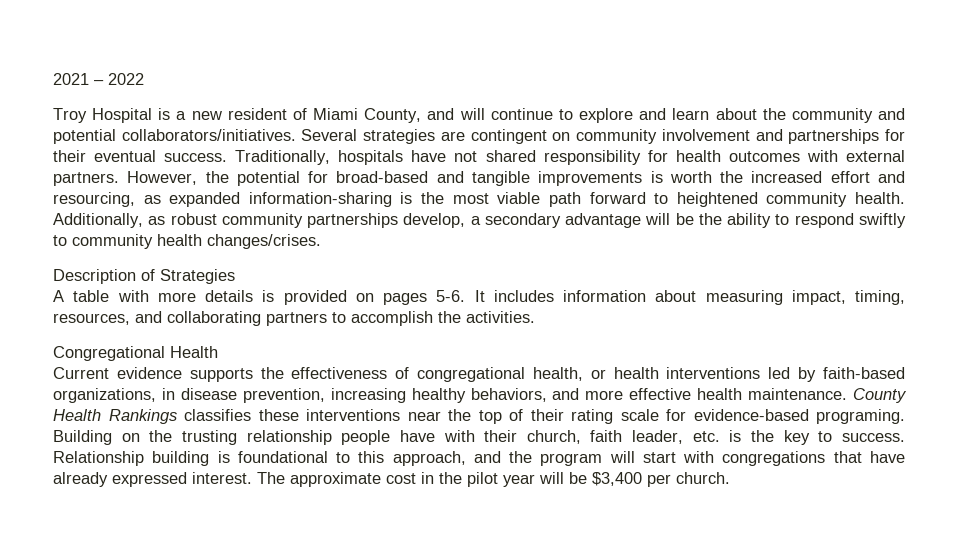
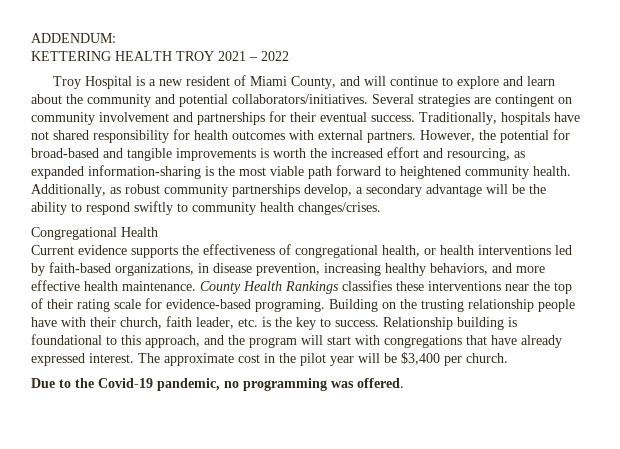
(53, 79) none -> [31,33,116,43] [31,51,214,61] ADDENDUM: // KETTERING HEALTH TROY
[53,269,235,284] [53,290,905,305] [53,311,535,326] // Description of Strategies // A table with more details is provided on pages 5-6. It includes information about measuring impact, timing, resources, and collaborating partners to accomplish the activities. -> (381, 208) none
(730, 478) none -> [31,378,404,391] // Due to the Covid-19 pandemic, no programming was offered.

